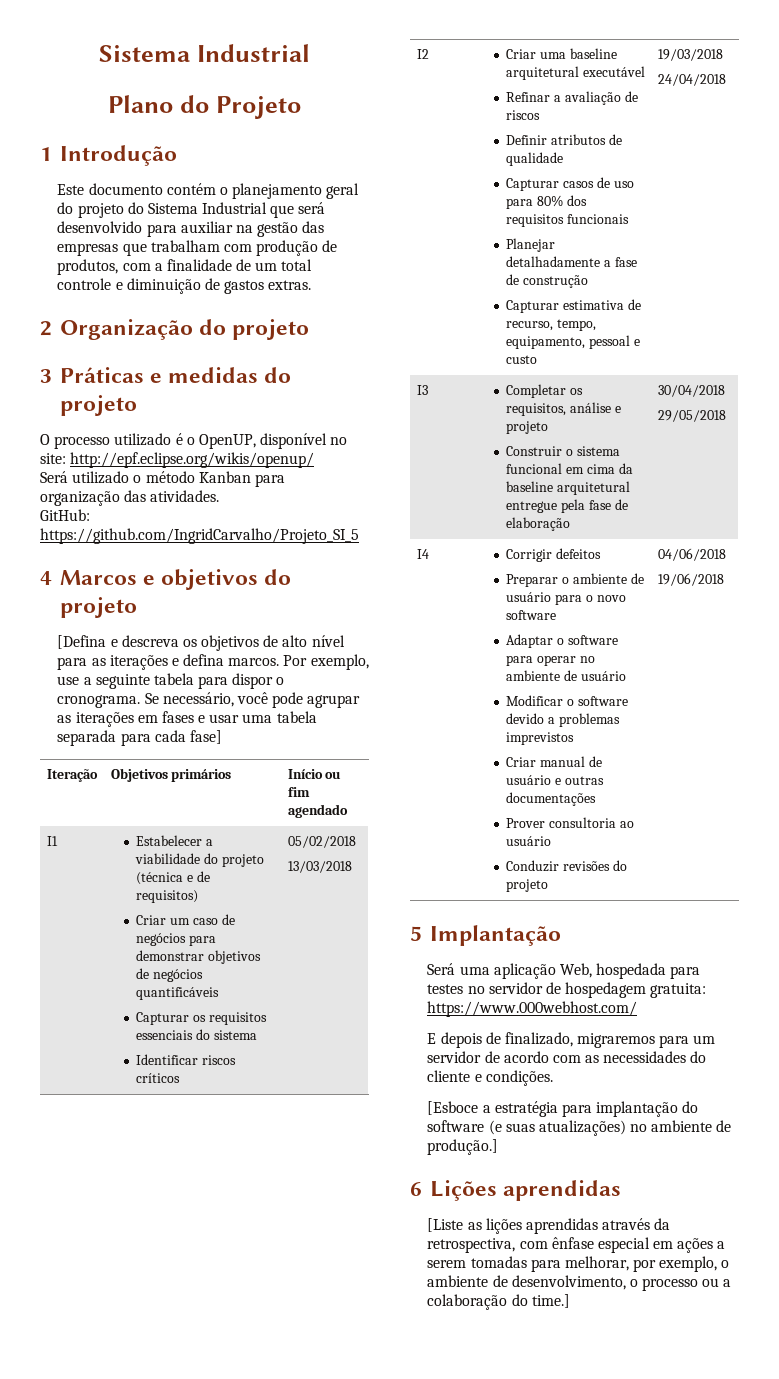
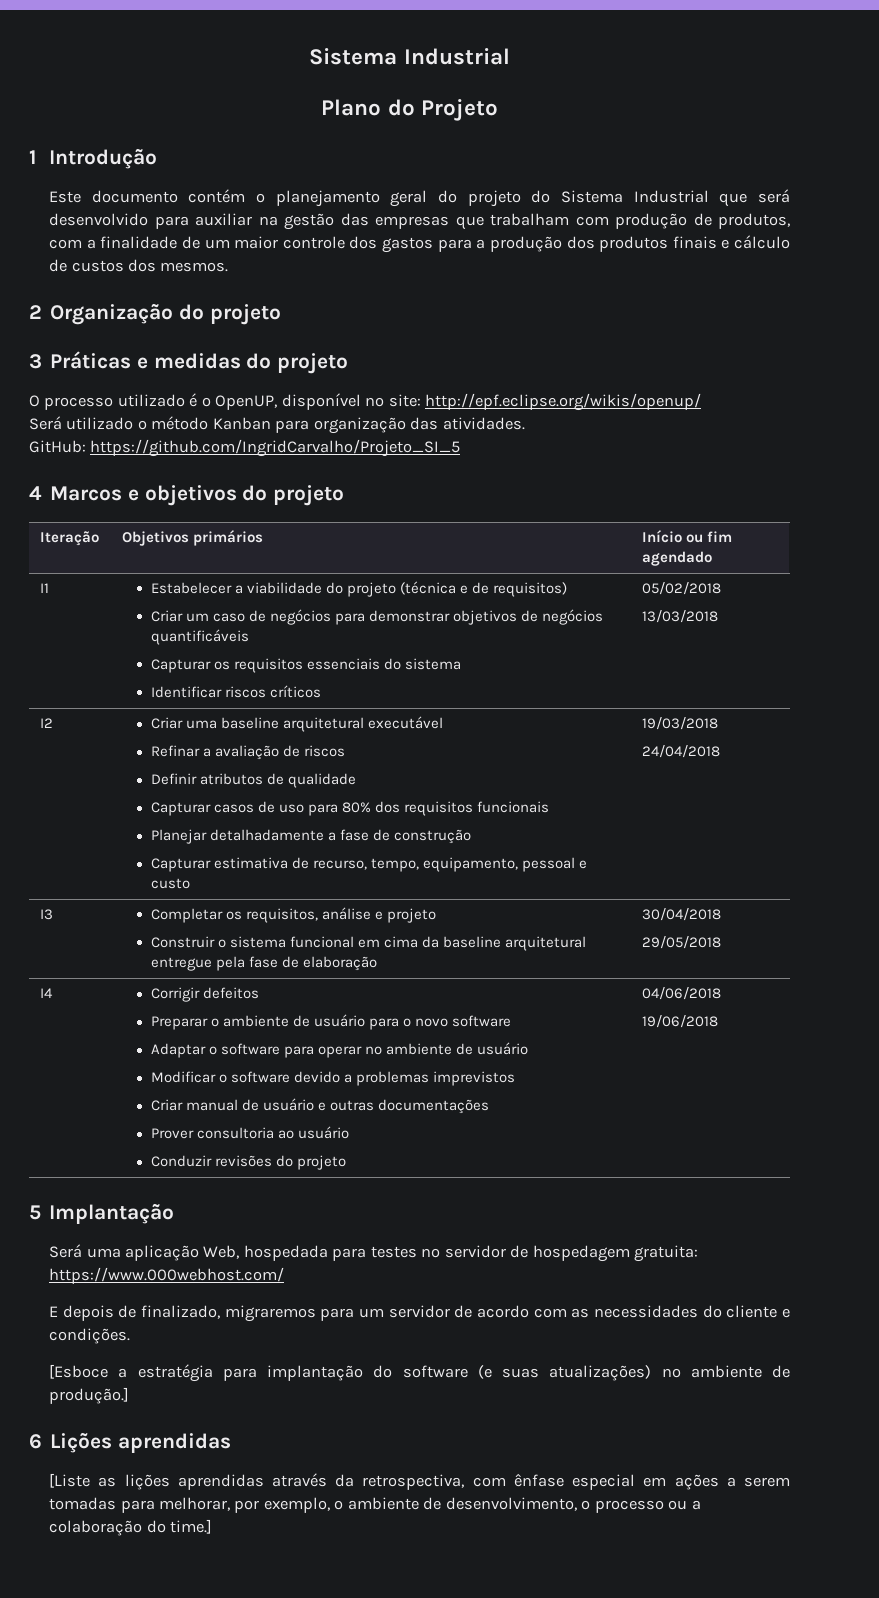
[281,259,313,271] [57,278,312,294] total controle e diminuição de gastos extras. -> [234,235,790,253] [49,259,229,272] maior controle dos gastos para a produção dos produtos finais e cálculo de custos dos mesmos.
[57,635,345,651] [57,654,369,670] [57,673,285,689] [57,692,361,708] [57,711,317,727] [57,730,222,746] // [Defina e descreva os objetivos de alto nível para as iterações e defina marcos. Por exemplo, use a seguinte tabela para dispor o cronograma. Se necessário, você pode agrupar as iterações em fases e usar uma tabela separada para cada fase] -> (344, 495) none

